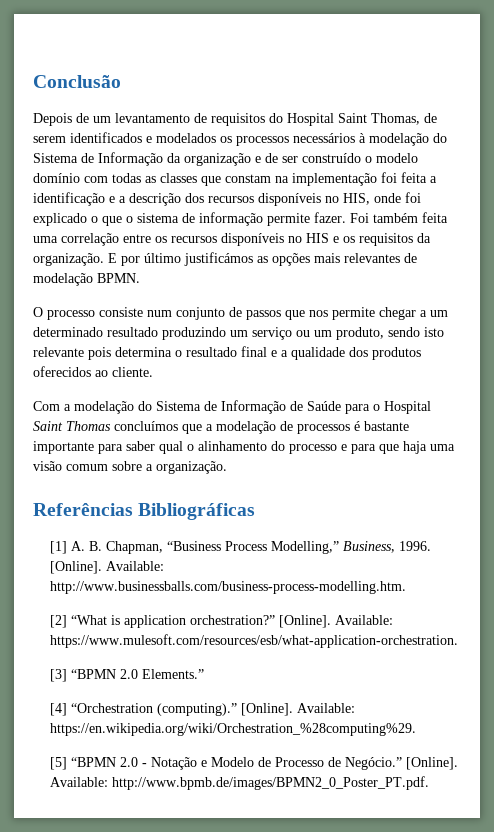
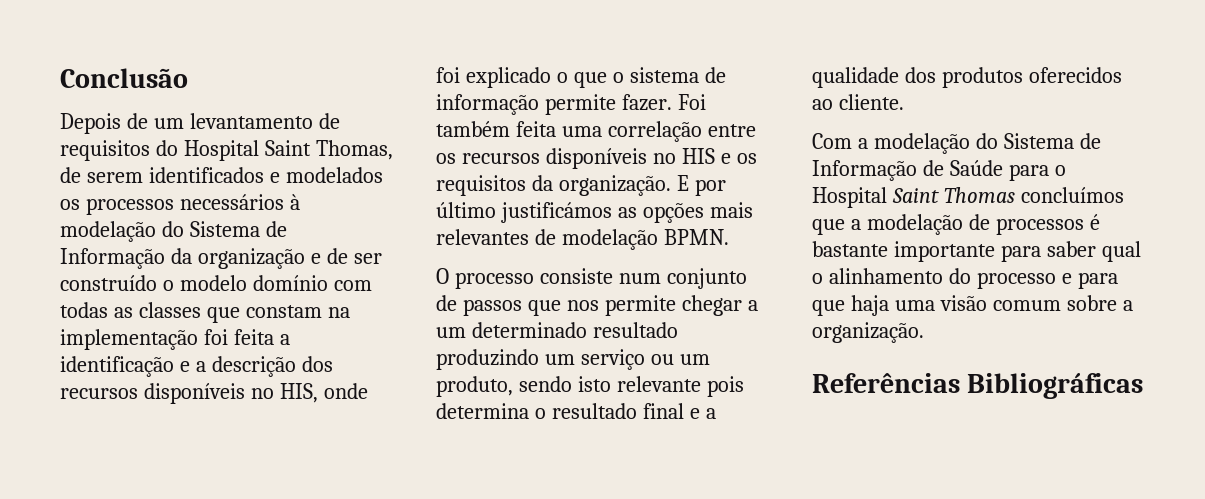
[49,541,431,554] [49,561,164,574] [49,581,406,594] [49,615,393,628] [49,634,458,648] [49,669,204,682] [49,703,355,716] [49,723,416,736] [49,757,458,770] [49,776,429,790] // [1] A. B. Chapman, “Business Process Modelling,” Business, 1996. [Online]. Available: http://www.businessballs.com/business-process-modelling.htm. // [2] “What is application orchestration?” [Online]. Available: https://www.mulesoft.com/resources/esb/what-application-orchestration. // [3] “BPMN 2.0 Elements.” // [4] “Orchestration (computing).” [Online]. Available: https://en.wikipedia.org/wiki/Orchestration_%28computing%29. // [5] “BPMN 2.0 - Notação e Modelo de Processo de Negócio.” [Online]. Available: http://www.bpmb.de/images/BPMN2_0_Poster_PT.pdf. -> (1144, 386) none

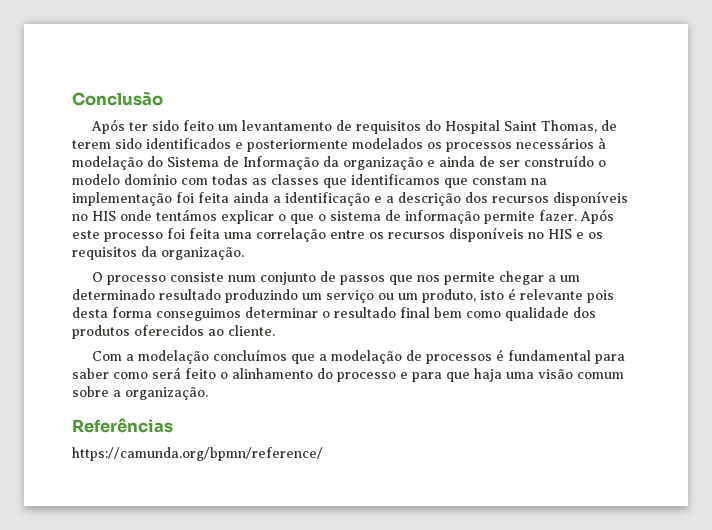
[60,113,148,134] Depois de -> [90,119,214,134] Após ter sido feito
[86,172,143,183] serem -> [72,138,142,149] terem sido
(280, 177) none -> [247,139,348,152] posteriormente
(321, 258) none -> [439,156,475,167] ainda
(240, 315) none -> [351,174,468,188] identificamos que
(274, 337) none -> [233,192,269,203] ainda
[279,383,368,403] [436,67,551,88] HIS, onde foi explicado -> [92,209,274,224] HIS onde tentámos explicar
[677,94,706,110] [436,121,510,137] Foi também -> [580,209,614,224] [72,228,185,242] Após este processo foi
[676,175,726,196] [436,202,753,223] [436,229,729,250] E por último justificámos as opções mais relevantes de modelação BPMN. -> (244, 253) none
[518,376,744,397] [436,403,529,419] sendo isto relevante pois determina -> [480,288,614,303] [72,307,318,321] isto é relevante pois desta forma conseguimos determinar
[689,408,716,419] e a -> [434,307,501,318] bem como
[975,133,1101,149] [812,160,1066,181] [812,187,1015,208] do Sistema de Informação de Saúde para o Hospital Saint Thomas -> (209, 357) none
[812,241,1141,262] bastante importante para saber qual -> [507,350,625,364] [72,367,216,379] fundamental para saber como será feito
[967,373,1144,399] Bibliográficas -> [72,447,323,461] // https://camunda.org/bpmn/reference/

